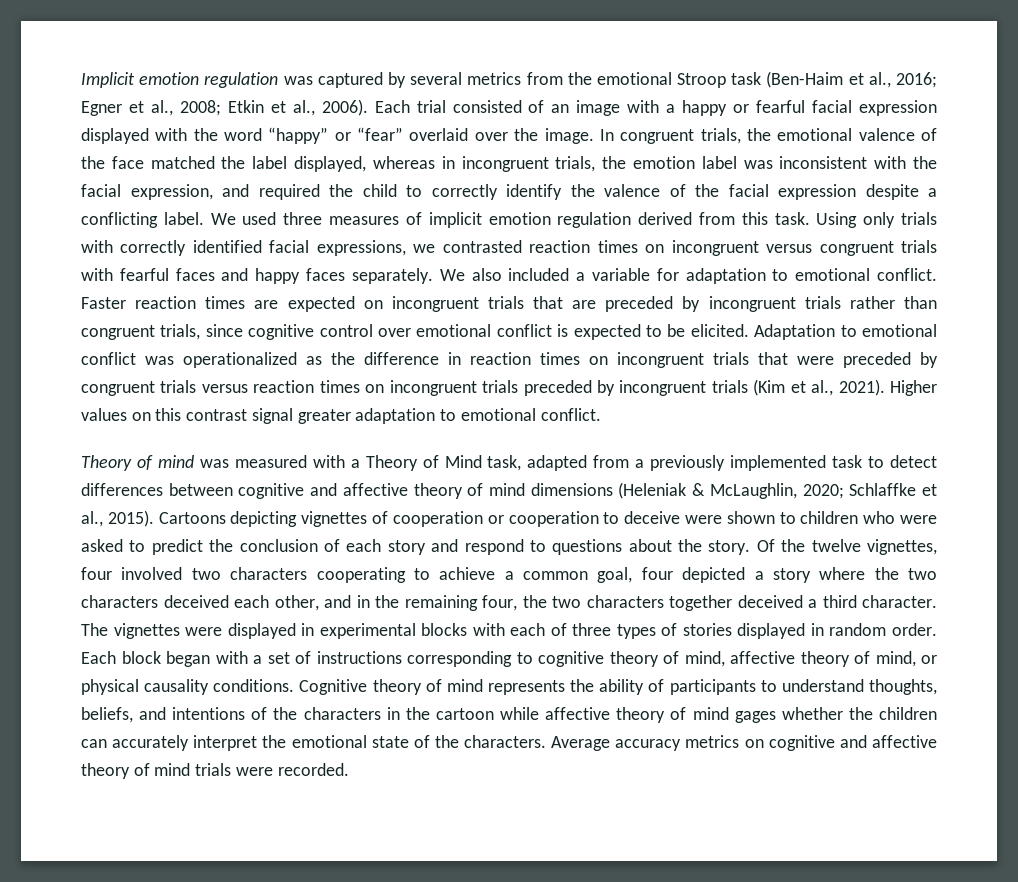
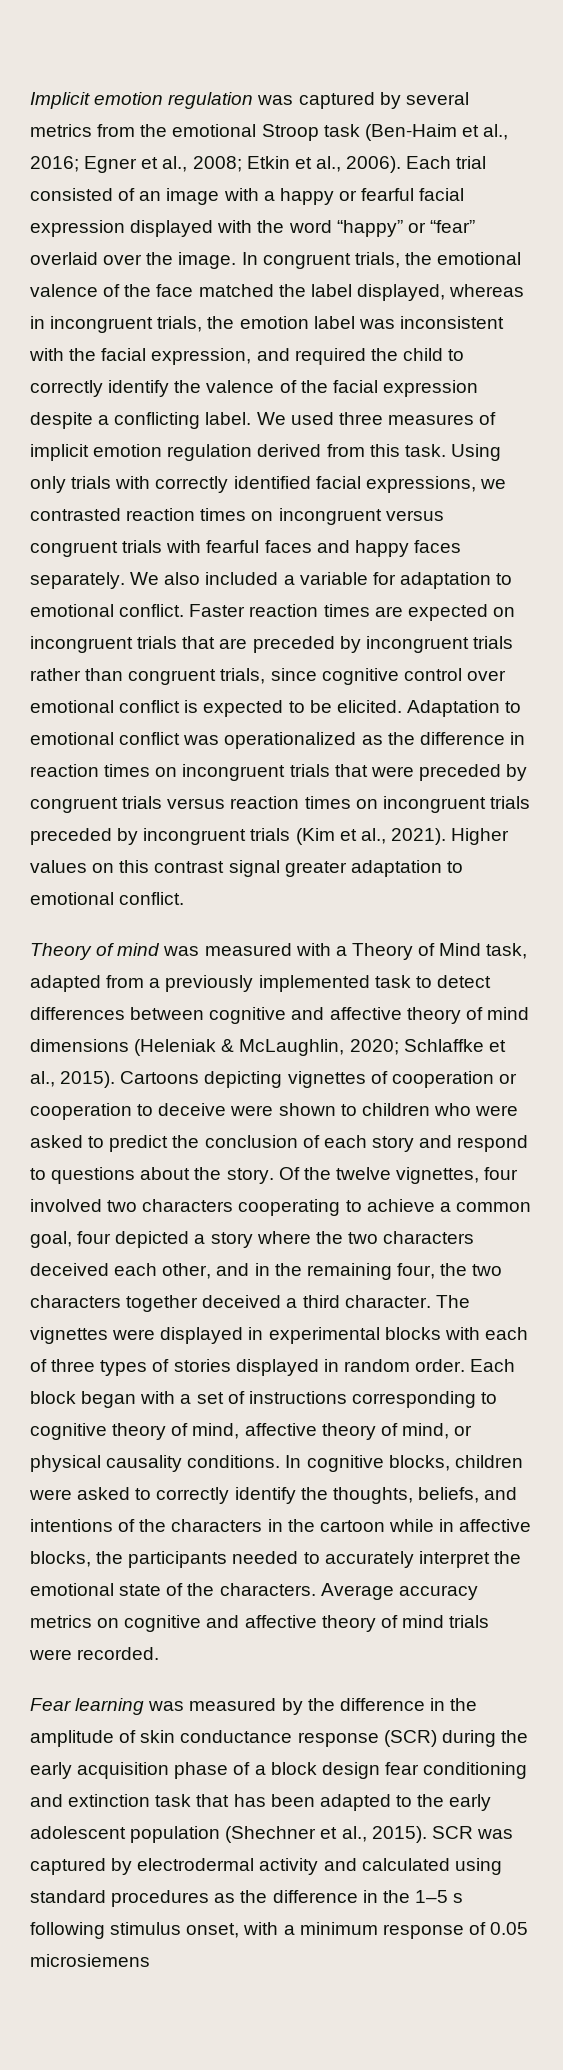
[299,679,864,695] Cognitive theory of mind represents the ability of participants to understand -> [285,1455,523,1472] [29,1487,328,1504] In cognitive blocks, children were asked to correctly identify the
[545,707,938,723] [81,739,107,748] affective theory of mind gages whether the children can -> [439,1519,532,1532] [30,1551,320,1568] in affective blocks, the participants needed to
(349, 769) none -> [30,1698,478,1715] [30,1730,528,1747] [30,1762,528,1779] [30,1794,492,1811] [30,1826,513,1843] [30,1858,502,1875] [30,1890,464,1907] [30,1922,529,1939] [30,1954,150,1967] // Fear learning was measured by the difference in the amplitude of skin conductance response (SCR) during the early acquisition phase of a block design fear conditioning and extinction task that has been adapted to the early adolescent population (Shechner et al., 2015). SCR was captured by electrodermal activity and calculated using standard procedures as the difference in the 1–5 s following stimulus onset, with a minimum response of 0.05 microsiemens

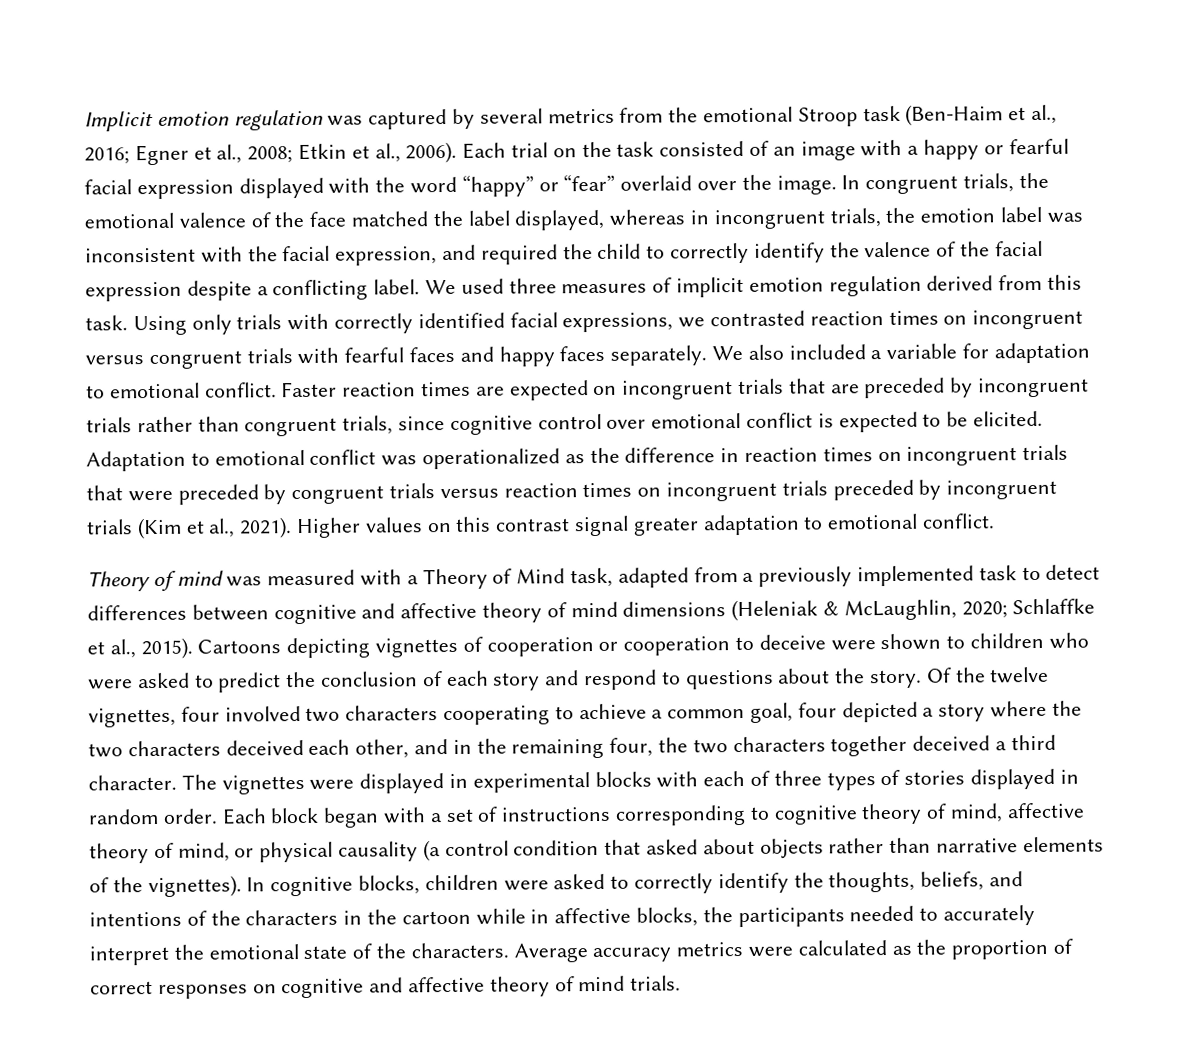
(487, 162) none -> [552,141,655,158] on the task
[187,1455,281,1468] conditions. -> [422,836,1104,862] [89,875,242,898] (a control condition that asked about objects rather than narrative elements of the vignettes).
(92, 1621) none -> [748,938,1074,960] [90,981,248,999] were calculated as the proportion of correct responses
[449,1615,490,1628] [29,1647,160,1660] [30,1698,478,1715] [30,1730,528,1747] [30,1762,528,1779] [30,1794,492,1811] [30,1826,513,1843] [30,1858,502,1875] [30,1890,464,1907] [30,1922,529,1939] [30,1954,150,1967] trials were recorded. // Fear learning was measured by the difference in the amplitude of skin conductance response (SCR) during the early acquisition phase of a block design fear conditioning and extinction task that has been adapted to the early adolescent population (Shechner et al., 2015). SCR was captured by electrodermal activity and calculated using standard procedures as the difference in the 1–5 s following stimulus onset, with a minimum response of 0.05 microsiemens -> [630,975,682,991] trials.

